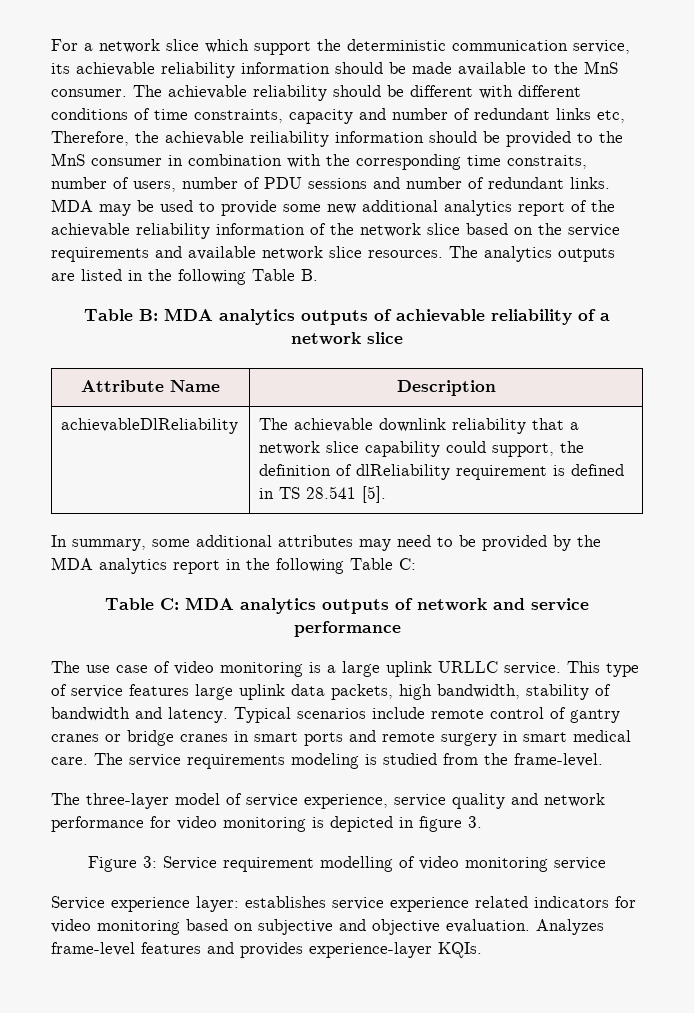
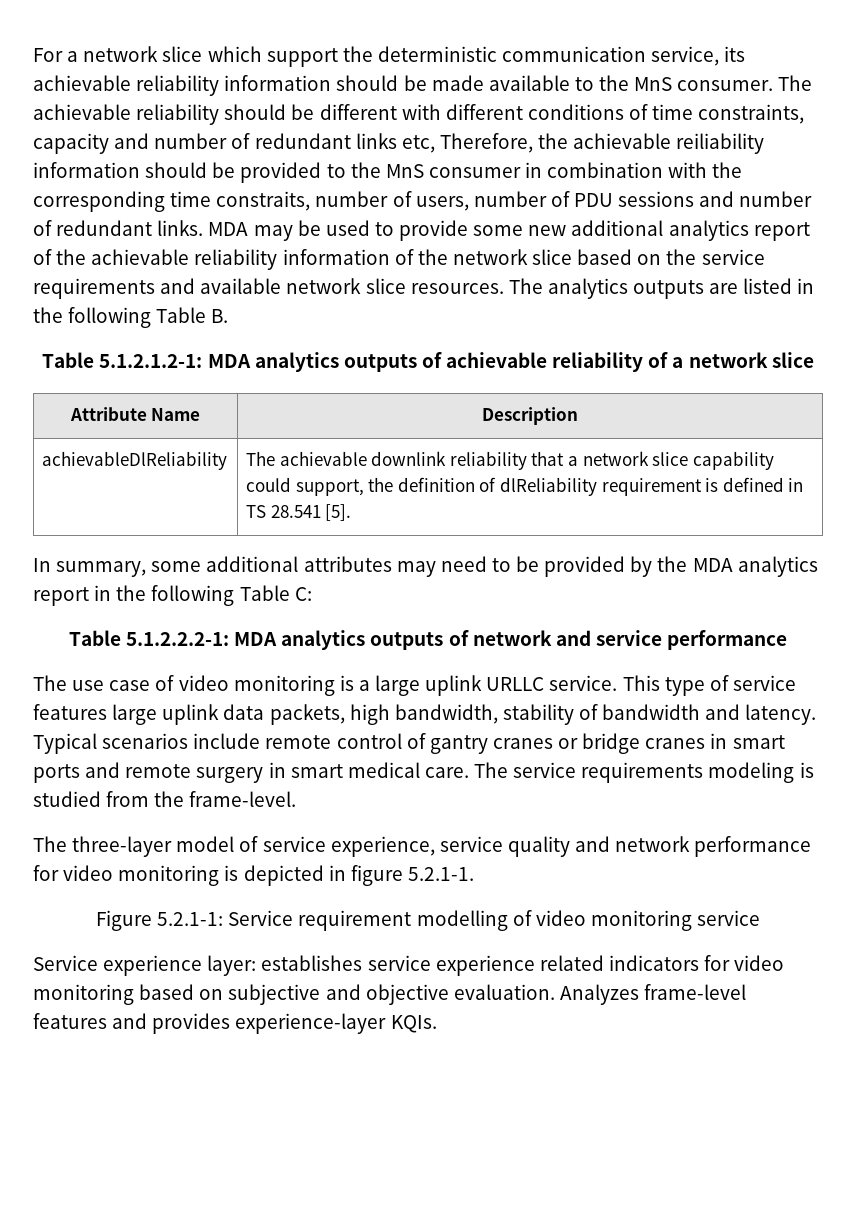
[139,309,158,321] B: -> [99,354,203,368] 5.1.2.1.2-1:
[160,598,179,610] C: -> [126,632,230,646] 5.1.2.2.2-1:
[468,816,482,828] 3. -> [407,867,474,881] 5.2.1-1.
[143,856,157,868] 3: -> [157,912,224,926] 5.2.1-1:

